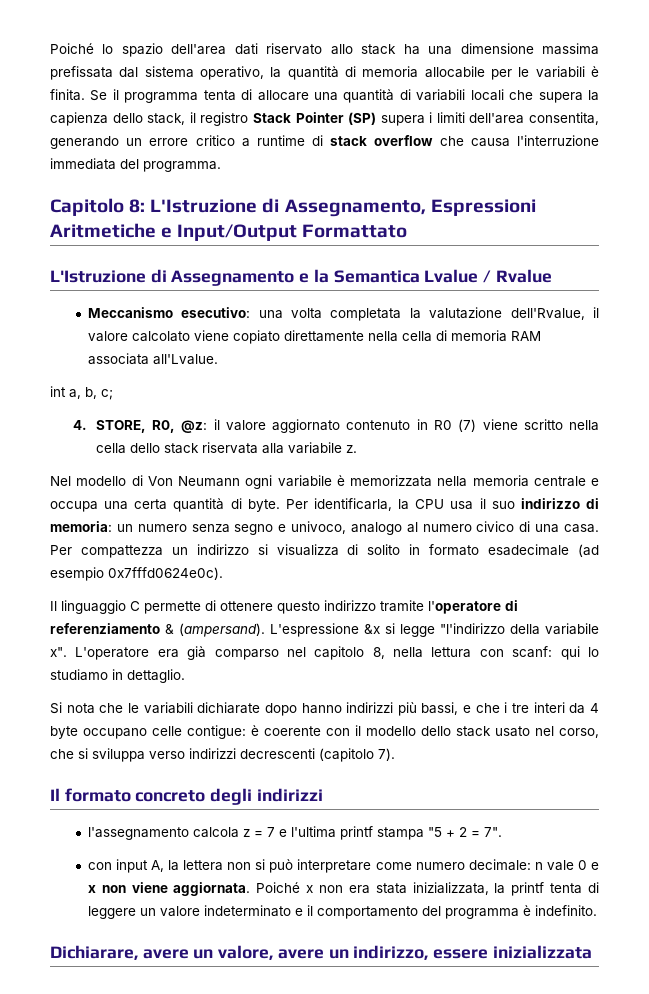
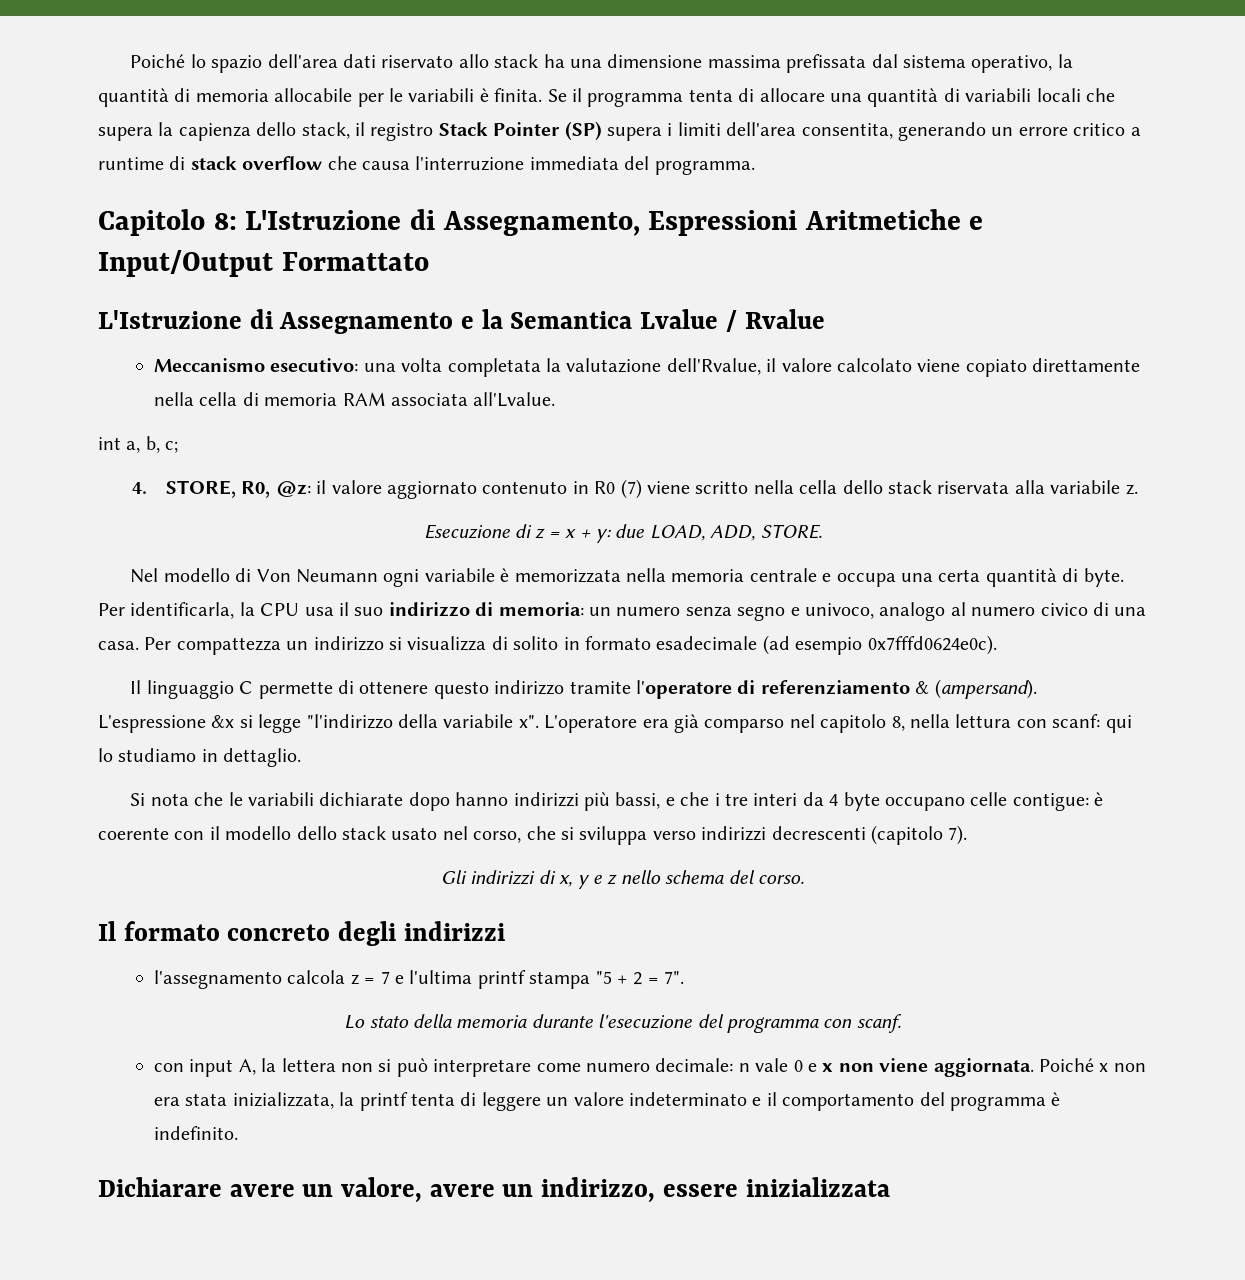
(357, 449) none -> [423,524,822,543] // Esecuzione di z = x + y: due LOAD, ADD, STORE.
(395, 754) none -> [441,870,804,889] // Gli indirizzi di x, y e z nello schema del corso.
(502, 832) none -> [344,1014,902,1033] // Lo stato della memoria durante l'esecuzione del programma con scanf.
[50,945,138,960] Dichiarare, -> [98,1177,222,1197] Dichiarare

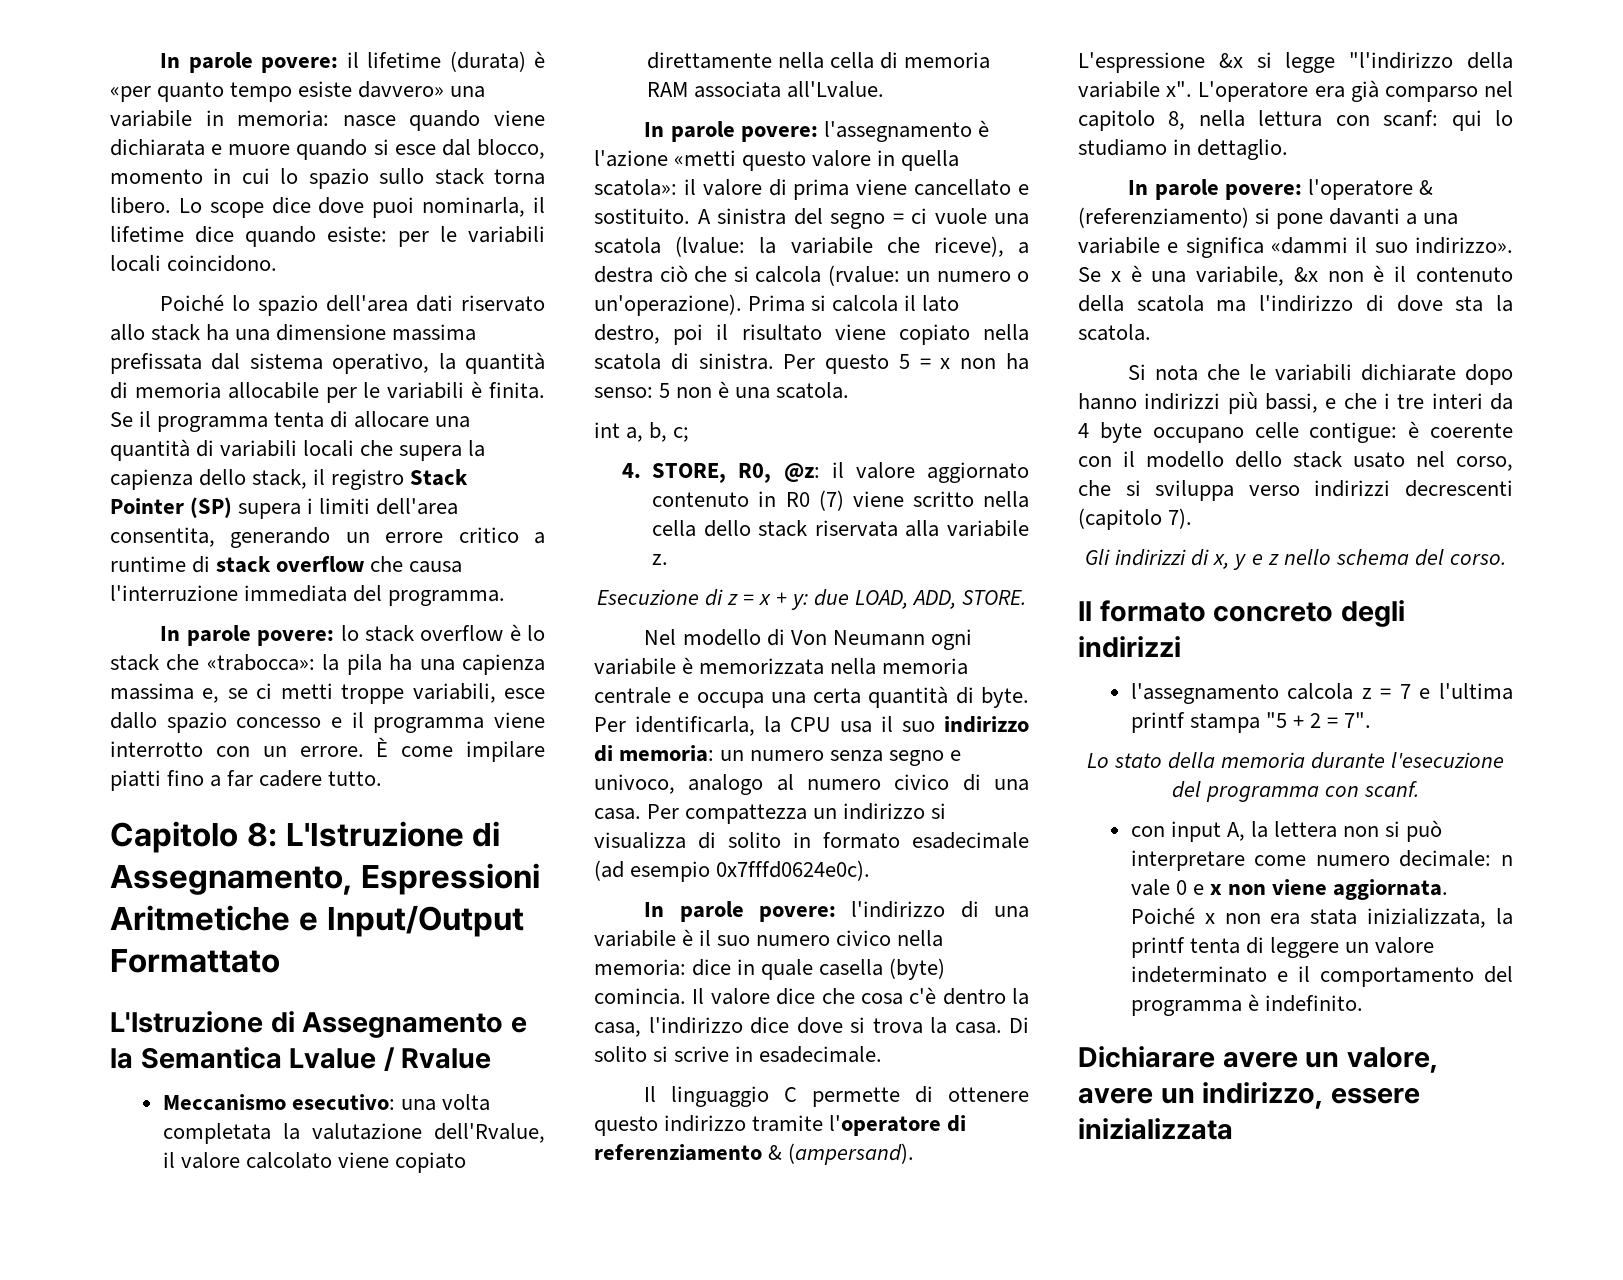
(130, 61) none -> [160,51,545,73] [110,81,486,102] [110,110,545,131] [110,139,545,160] [110,168,545,189] [110,197,545,218] [110,226,545,247] [110,255,278,272] In parole povere: il lifetime (durata) è «per quanto tempo esiste davvero» una variabile in memoria: nasce quando viene dichiarata e muore quando si esce dal blocco, momento in cui lo spazio sullo stack torna libero. Lo scope dice dove puoi nominarla, il lifetime dice quando esiste: per le variabili locali coincidono. //
(755, 167) none -> [160,624,545,646] [110,654,545,675] [110,683,545,704] [110,712,545,733] [110,737,545,762] [110,770,383,791] // In parole povere: lo stack overflow è lo stack che «trabocca»: la pila ha una capienza massima e, se ci metti troppe variabili, esce dallo spazio concesso e il programma viene interrotto con un errore. È come impilare piatti fino a far cadere tutto.
(556, 399) none -> [644,120,989,142] [594,150,960,171] [594,179,1029,200] [594,208,1029,229] [594,236,1029,257] [594,265,1029,286] [594,294,960,316] [594,324,1029,345] [594,353,1029,374] [594,381,850,399] // In parole povere: l'assegnamento è l'azione «metti questo valore in quella scatola»: il valore di prima viene cancellato e sostituito. A sinistra del segno = ci vuole una scatola (lvalue: la variabile che riceve), a destra ciò che si calcola (rvalue: un numero o un'operazione). Prima si calcola il lato destro, poi il risultato viene copiato nella scatola di sinistra. Per questo 5 = x non ha senso: 5 non è una scatola.
(997, 645) none -> [644,901,1029,922] [594,929,944,947] [594,958,946,980] [594,987,1029,1005] [594,1017,1029,1037] [594,1046,883,1063] // In parole povere: l'indirizzo di una variabile è il suo numero civico nella memoria: dice in quale casella (byte) comincia. Il valore dice che cosa c'è dentro la casa, l'indirizzo dice dove si trova la casa. Di solito si scrive in esadecimale.
(302, 757) none -> [1128,179,1433,200] [1078,207,1459,229] [1078,237,1513,258] [1078,265,1513,286] [1078,295,1513,312] [1078,324,1151,341] // In parole povere: l'operatore & (referenziamento) si pone davanti a una variabile e significa «dammi il suo indirizzo». Se x è una variabile, &x non è il contenuto della scatola ma l'indirizzo di dove sta la scatola.

